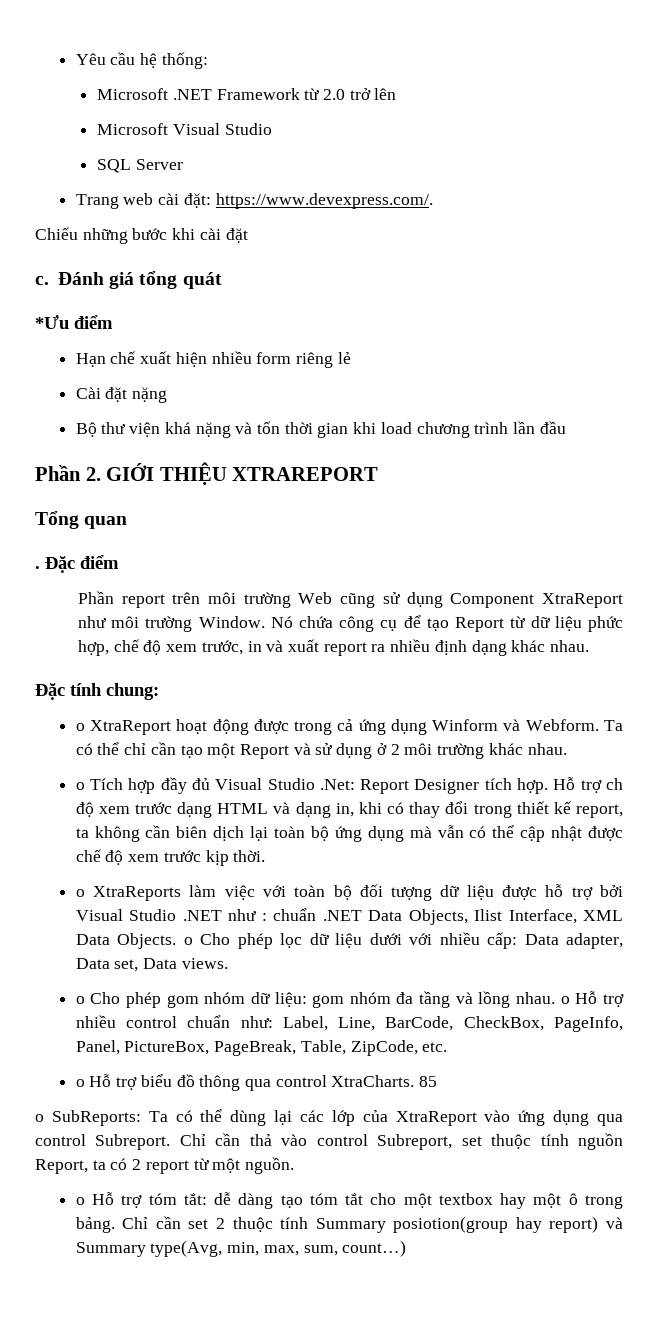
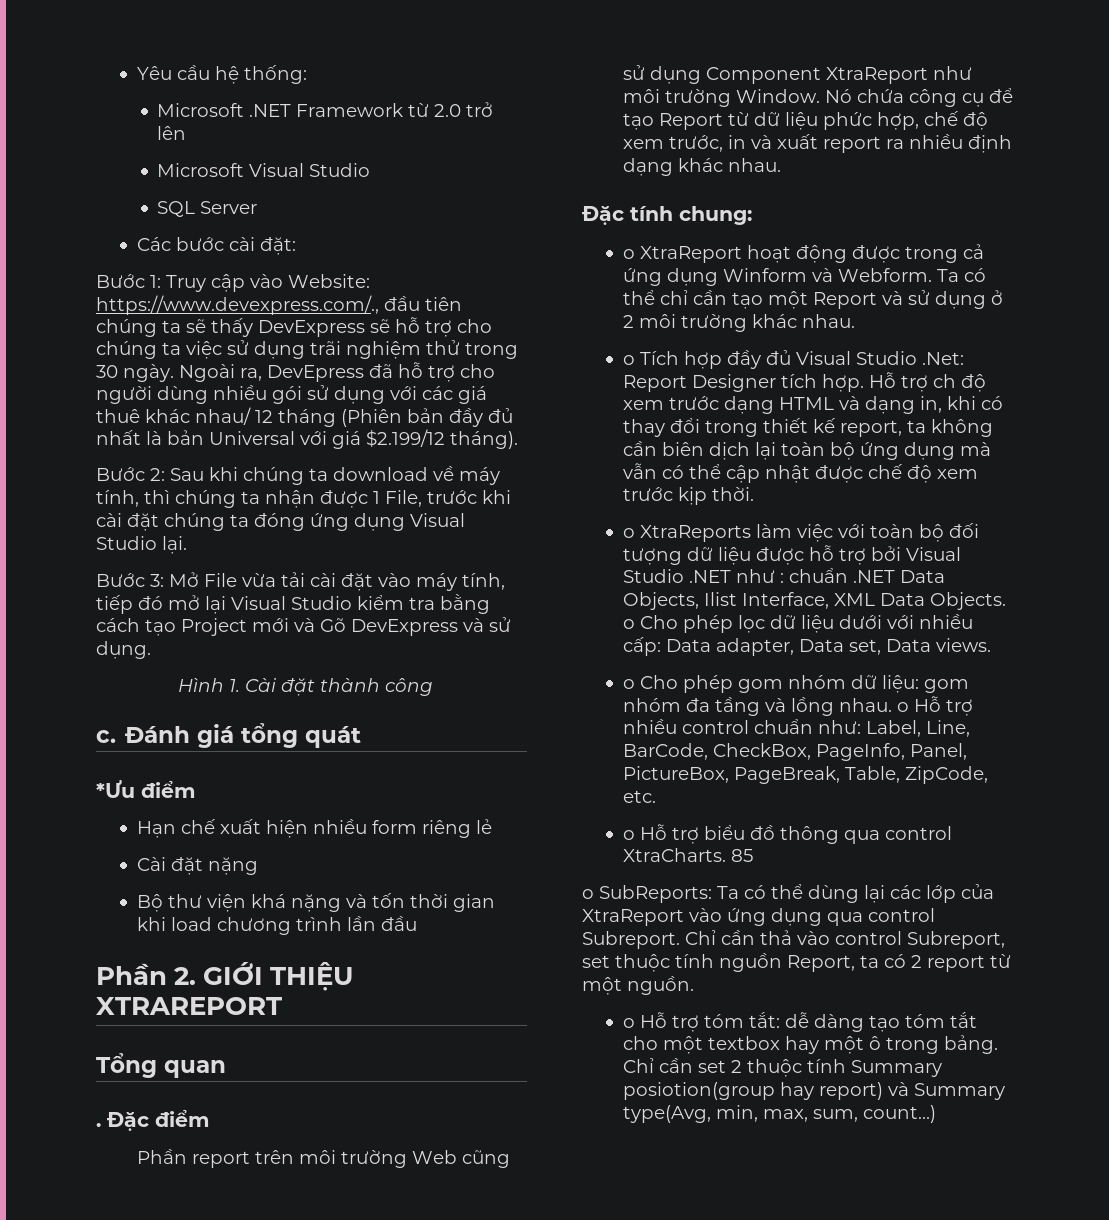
[75,193,154,209] Trang web -> [136,237,224,251] Các bước
[215,193,433,209] [35,227,248,244] https://www.devexpress.com/. // Chiếu những bước khi cài đặt -> [96,274,370,292] [96,295,462,315] [96,317,492,337] [96,340,518,359] [96,362,495,382] [96,385,487,404] [96,407,513,427] [96,429,518,449] [96,466,500,485] [96,490,511,508] [96,513,465,531] [96,536,187,554] [96,572,505,591] [96,594,490,614] [96,617,511,636] [96,641,151,659] [177,678,433,696] // Bước 1: Truy cập vào Website: https://www.devexpress.com/., đầu tiên chúng ta sẽ thấy DevExpress sẽ hỗ trợ cho chúng ta việc sử dụng trãi nghiệm thử trong 30 ngày. Ngoài ra, DevEpress đã hỗ trợ cho người dùng nhiều gói sử dụng với các giá thuê khác nhau/ 12 tháng (Phiên bản đầy đủ nhất là bản Universal với giá $2.199/12 tháng). // Bước 2: Sau khi chúng ta download về máy tính, thì chúng ta nhận được 1 File, trước khi cài đặt chúng ta đóng ứng dụng Visual Studio lại. // Bước 3: Mở File vừa tải cài đặt vào máy tính, tiếp đó mở lại Visual Studio kiểm tra bằng cách tạo Project mới và Gõ DevExpress và sử dụng. // Hình 1. Cài đặt thành công

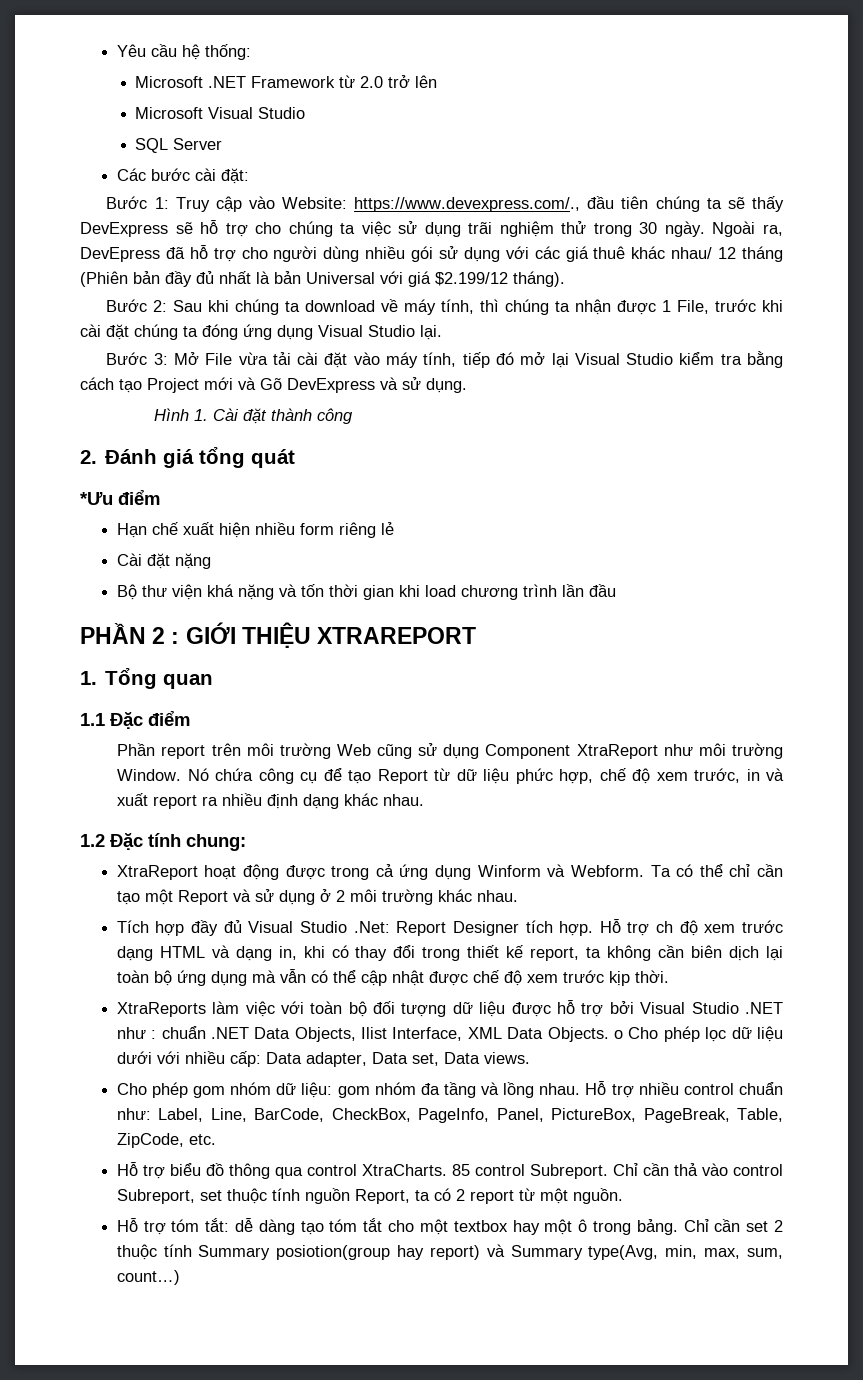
[96,730,116,743] c. -> [80,450,97,464] 2.
[96,963,197,985] Phần 2. -> [80,623,180,644] PHẦN 2 :
(282, 1006) none -> [80,671,97,685] 1.
[96,1123,101,1127] . -> [80,713,105,726] 1.1
(781, 165) none -> [80,834,105,847] 1.2
[622,249,635,259] o -> (246, 842) none
[622,355,635,365] o -> (518, 896) none
[622,528,635,538] o -> (669, 976) none
[622,679,635,689] o -> (530, 1058) none
[896,702,909,712] o -> (581, 1089) none
[622,830,635,840] o -> (216, 1139) none
[582,884,994,903] [582,908,863,926] // o SubReports: Ta có thể dùng lại các lớp của XtraReport vào ứng dụng qua -> (470, 1170) none
[622,1018,635,1028] o -> (623, 1196) none

